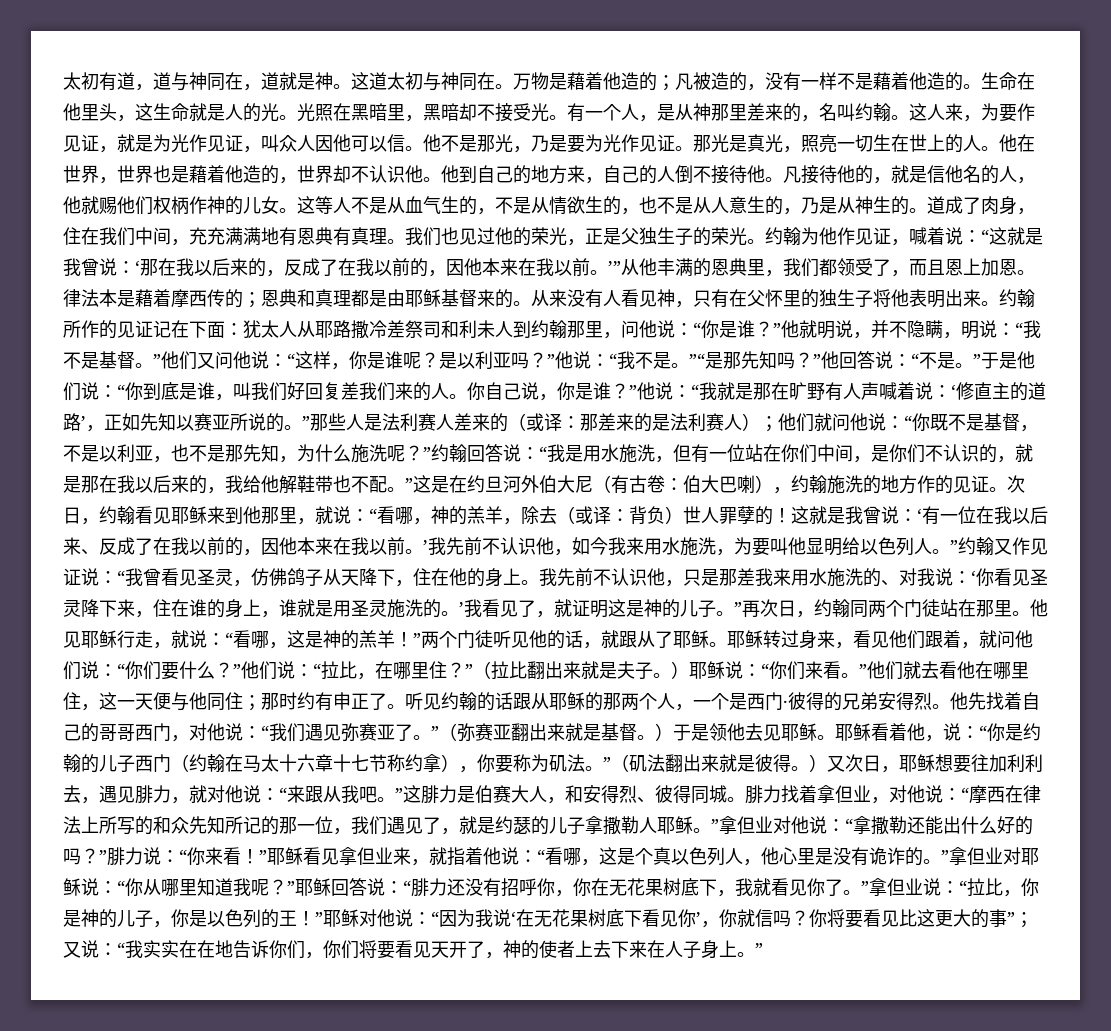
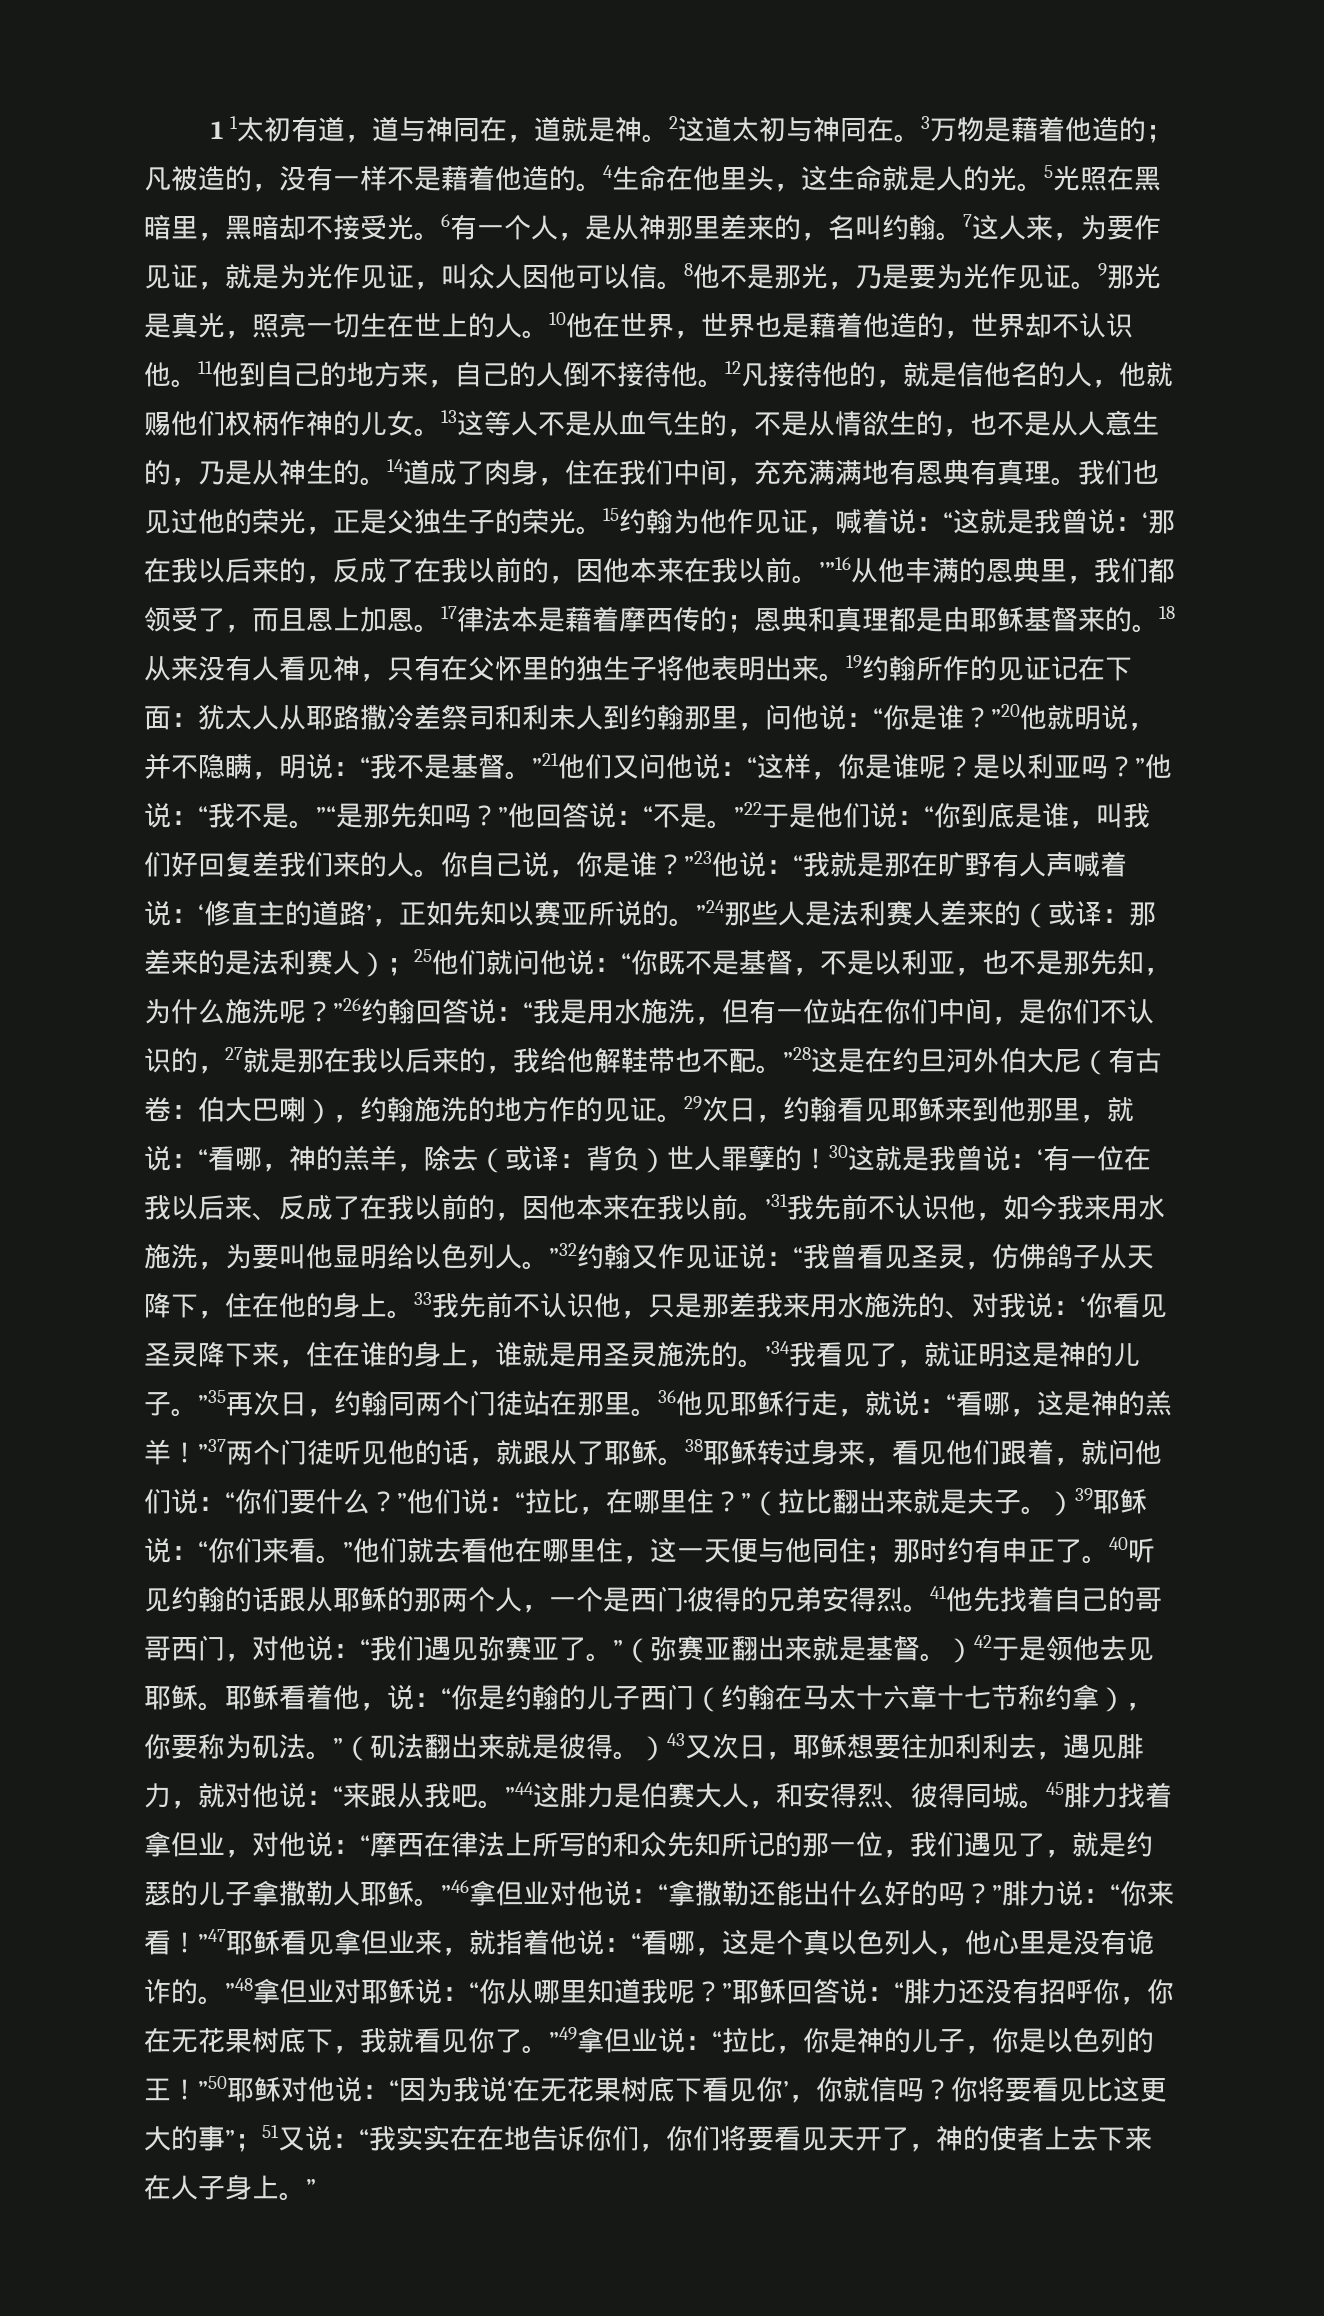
(63, 81) none -> [210,116,239,139] 1 1
(351, 86) none -> [669,116,679,129] 2
(513, 86) none -> [921,116,931,129] 3
(981, 86) none -> [603,165,613,178] 4
(297, 117) none -> [1044,165,1053,178] 5
(567, 117) none -> [441,214,450,227] 6
(909, 117) none -> [963,214,972,227] 7
(423, 148) none -> [684,263,693,276] 8
(693, 148) none -> [1098,263,1107,276] 9
(999, 148) none -> [549,312,566,325] 10
(441, 179) none -> [198,361,213,374] 11
(783, 179) none -> [725,361,741,374] 12
(297, 210) none -> [441,410,457,423] 13
(927, 210) none -> [387,459,404,472] 14
(765, 241) none -> [603,508,619,521] 15
[608,261,621,274] ’” -> [819,557,851,580] ’”16
(1035, 272) none -> [441,606,457,619] 17
(531, 303) none -> [1159,606,1175,619] 18
(999, 303) none -> [846,655,862,668] 19
[773,323,781,336] ” -> [991,704,1020,727] ”20
[153,354,161,367] ” -> [532,753,559,776] ”21
[973,354,981,367] ” -> [734,802,762,825] ”22
[629,385,637,398] ” -> [684,851,712,874] ”23
[302,416,310,429] ” -> [696,900,725,923] ”24
(778, 424) none -> [414,949,432,962] 25
[423,447,431,460] ” -> [333,998,361,1021] ”26
(1015, 459) none -> [225,1047,243,1060] 27
[405,478,413,491] ” -> [783,1047,811,1070] ”28
(1007, 489) none -> [684,1096,702,1109] 29
(791, 515) none -> [829,1145,848,1158] 30
[423,540,428,553] ’ -> [765,1194,788,1217] ’31
[950,540,958,553] ” -> [549,1243,577,1266] ”32
(539, 582) none -> [414,1292,432,1305] 33
[459,602,464,615] ’ -> [765,1341,790,1364] ’34
[734,602,742,615] ” -> [198,1390,226,1413] ”35
(1030, 613) none -> [658,1390,676,1403] 36
[413,633,421,646] ” -> [198,1439,226,1462] ”37
(727, 644) none -> [685,1439,703,1452] 38
(689, 670) none -> [1075,1488,1093,1501] 39
(405, 706) none -> [1109,1537,1128,1550] 40
(950, 706) none -> [930,1586,947,1599] 41
(673, 732) none -> [974,1635,992,1648] 42
(827, 763) none -> [667,1733,685,1746] 43
[395,788,403,801] ” -> [505,1782,534,1805] ”44
(745, 799) none -> [1046,1782,1064,1795] 45
[711,819,719,832] ” -> [441,1880,469,1903] ”46
[259,850,267,863] ” -> [198,1929,226,1952] ”47
[941,850,949,863] ” -> [225,1978,253,2001] ”48
[861,881,869,894] ” -> [549,2027,577,2050] ”49
[315,912,323,925] ” -> [198,2076,227,2099] ”50
(1033, 920) none -> [262,2125,279,2138] 51

